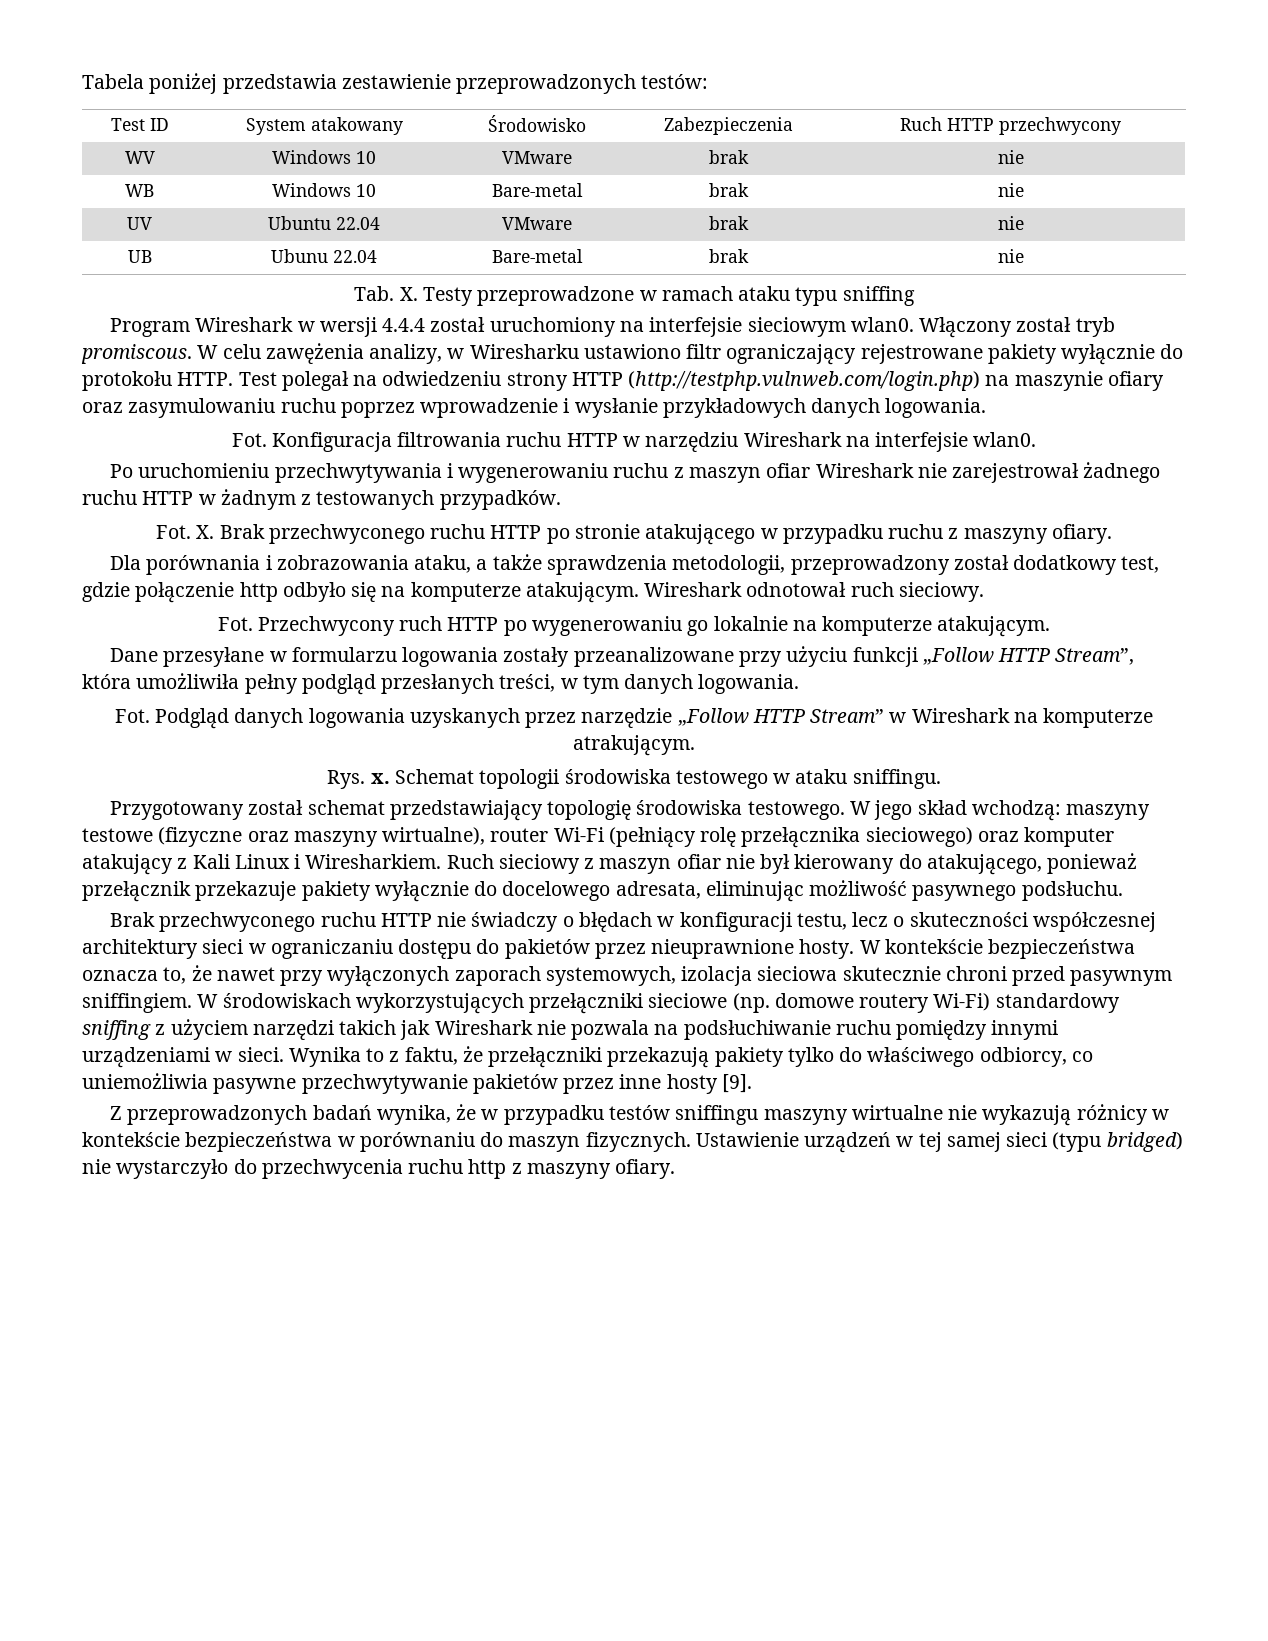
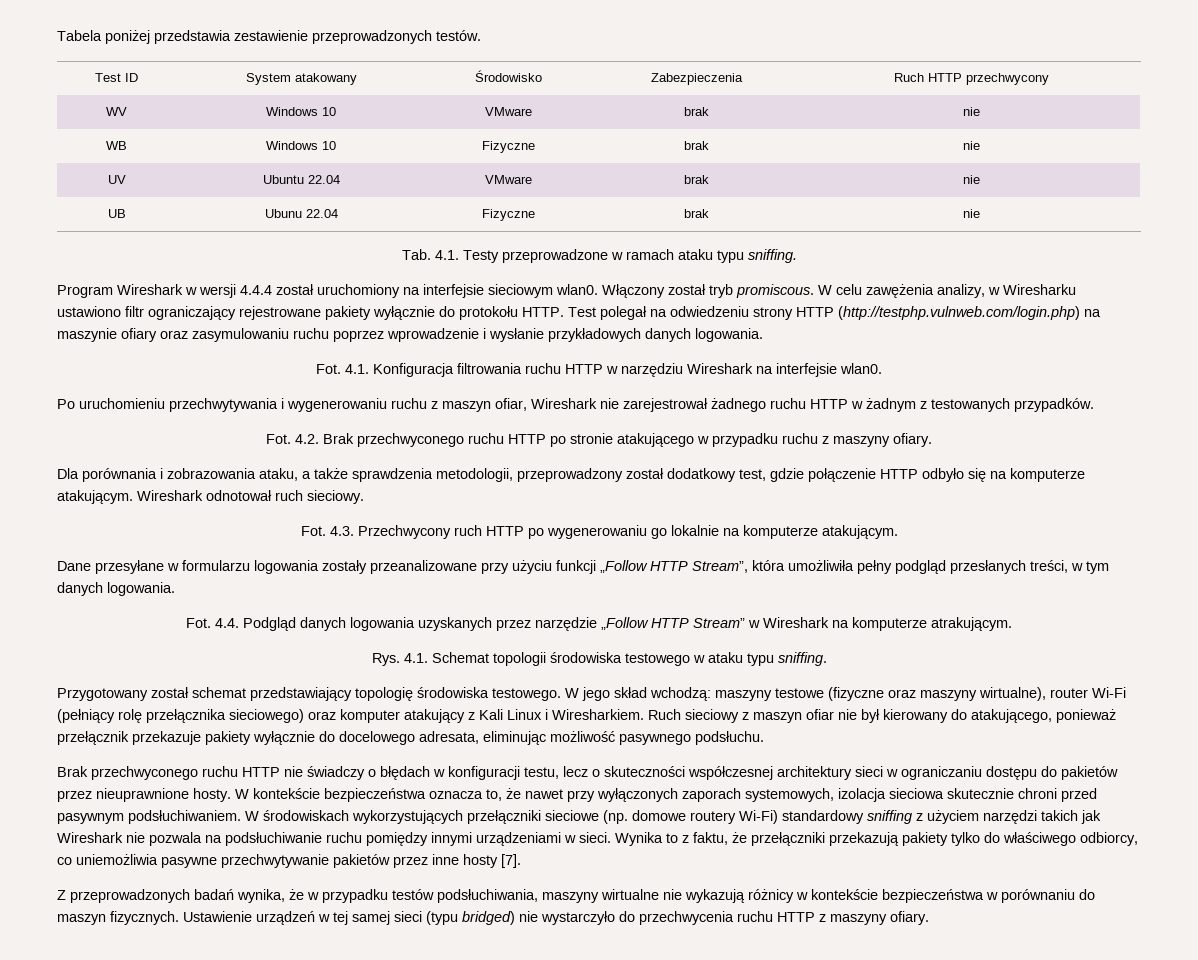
[641,74,709,89] testów: -> [436,30,481,41] testów.
[491,183,583,197] Bare-metal -> [482,141,535,153] Fizyczne
[491,249,583,263] Bare-metal -> [482,209,535,221] Fizyczne
[399,287,418,301] X. -> [434,250,459,260] 4.1.
[842,286,915,306] sniffing -> [747,249,797,263] sniffing.
(267, 440) none -> [345,364,369,374] 4.1.
[766,463,811,478] ofiar -> [495,398,527,411] ofiar,
[196,525,215,539] X. -> [295,434,319,444] 4.2.
[239,582,278,602] http -> [880,469,918,479] HTTP
(253, 624) none -> [329,526,354,536] 4.3.
(150, 716) none -> [215,618,239,628] 4.4.
[370,773,390,784] x. -> [403,653,428,663] 4.1.
[852,769,941,789] sniffingu. -> [746,652,827,666] typu sniffing.
[82,993,192,1013] sniffingiem. -> [128,810,241,824] podsłuchiwaniem.
[721,1074,752,1093] [9]. -> [501,854,521,868] [7].
[675,1105,759,1125] sniffingu -> [437,889,538,903] podsłuchiwania,
[468,1159,507,1179] http -> [777,912,815,922] HTTP

